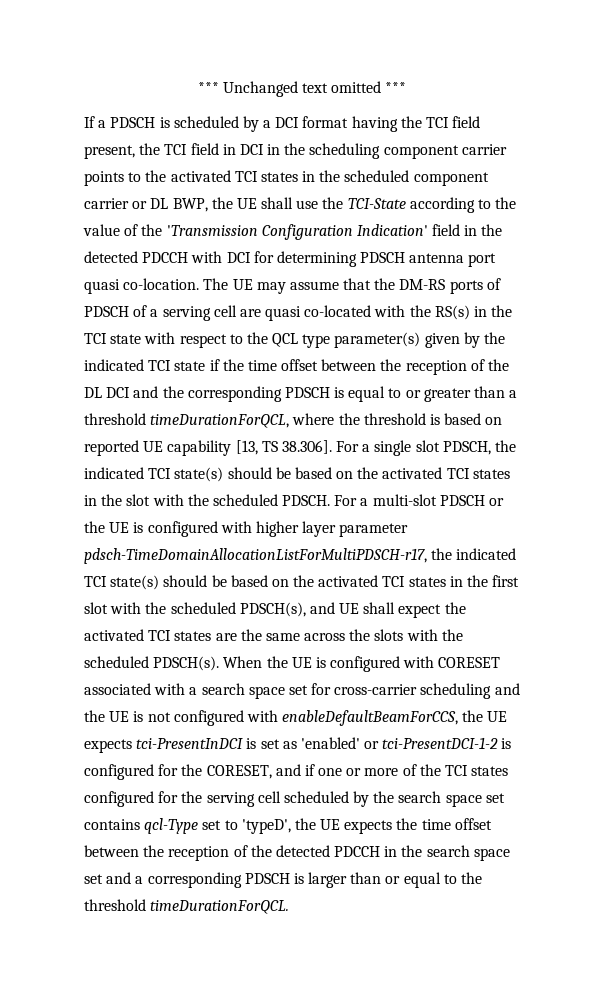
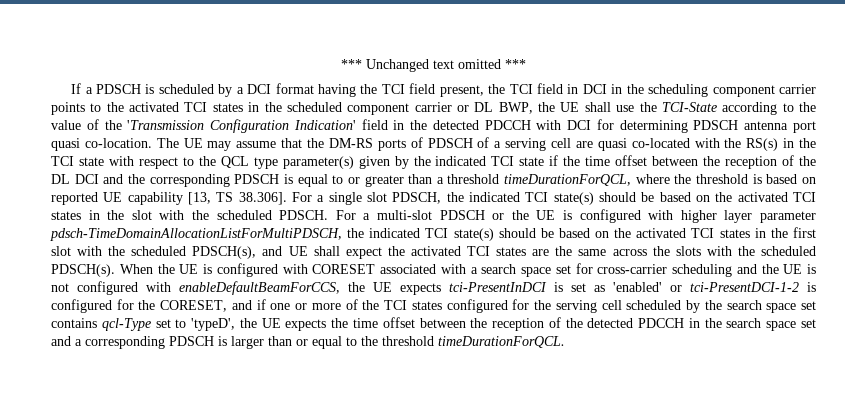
[84,548,427,564] pdsch-TimeDomainAllocationListForMultiPDSCH-r17, -> [50,228,342,241] pdsch-TimeDomainAllocationListForMultiPDSCH,

